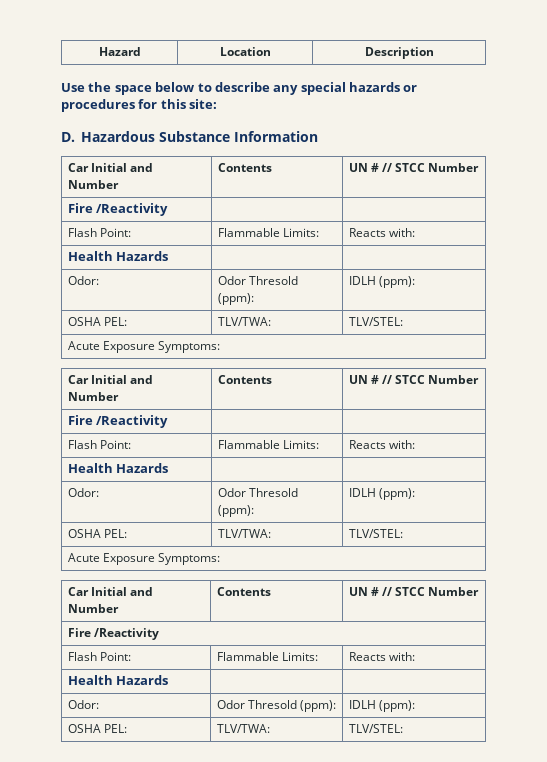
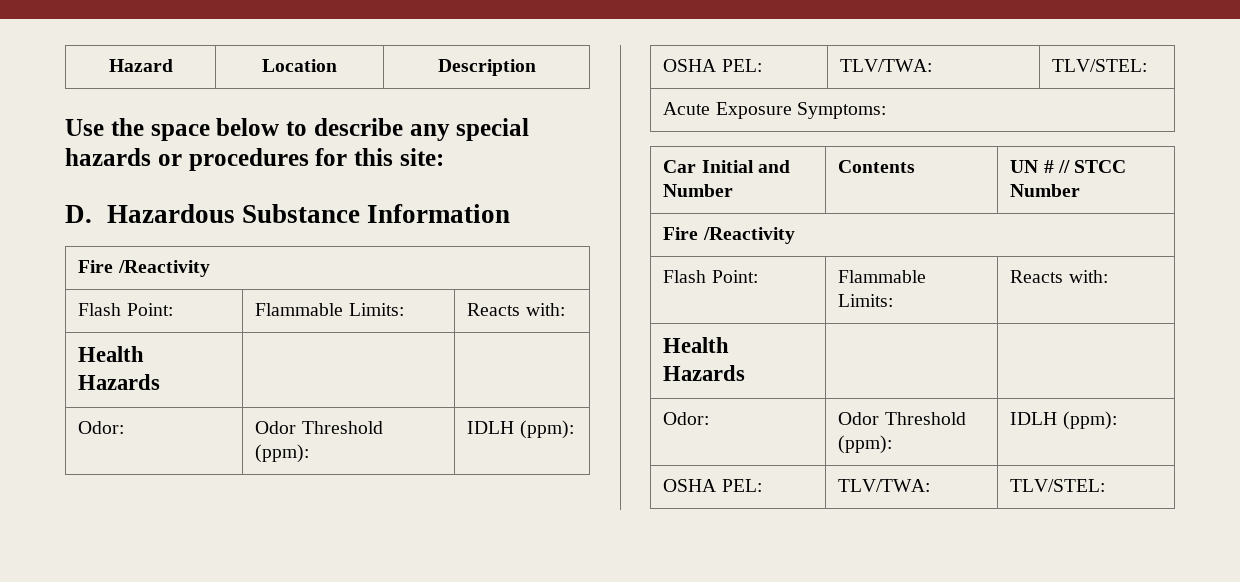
[67,163,153,172] [67,180,119,189] [217,163,272,172] [348,163,480,172] [67,203,169,216] // Car Initial and Number | Contents | UN # // STCC Number // Fire /Reactivity | | -> [78,260,210,277] // Fire /Reactivity
[248,276,298,285] [217,293,254,305] [348,276,415,288] [67,317,127,326] [217,317,271,326] [348,317,403,326] [67,341,220,353] [67,375,153,384] [67,392,119,401] [217,375,272,384] [348,375,480,384] [67,415,169,428] [67,440,131,449] [217,440,319,449] [348,440,415,449] [67,463,169,473] [67,488,99,497] [217,488,298,497] Thresold (ppm): | IDLH (ppm): // OSHA PEL: | TLV/TWA: | TLV/STEL: // Acute Exposure Symptoms: // Car Initial and Number | Contents | UN # // STCC Number // Fire /Reactivity | | // Flash Point: | Flammable Limits: | Reacts with: // Health Hazards | | // Odor: | Odor Thresold -> [301,421,383,434] Threshold
[247,700,297,709] Thresold -> [884,412,966,425] Threshold

